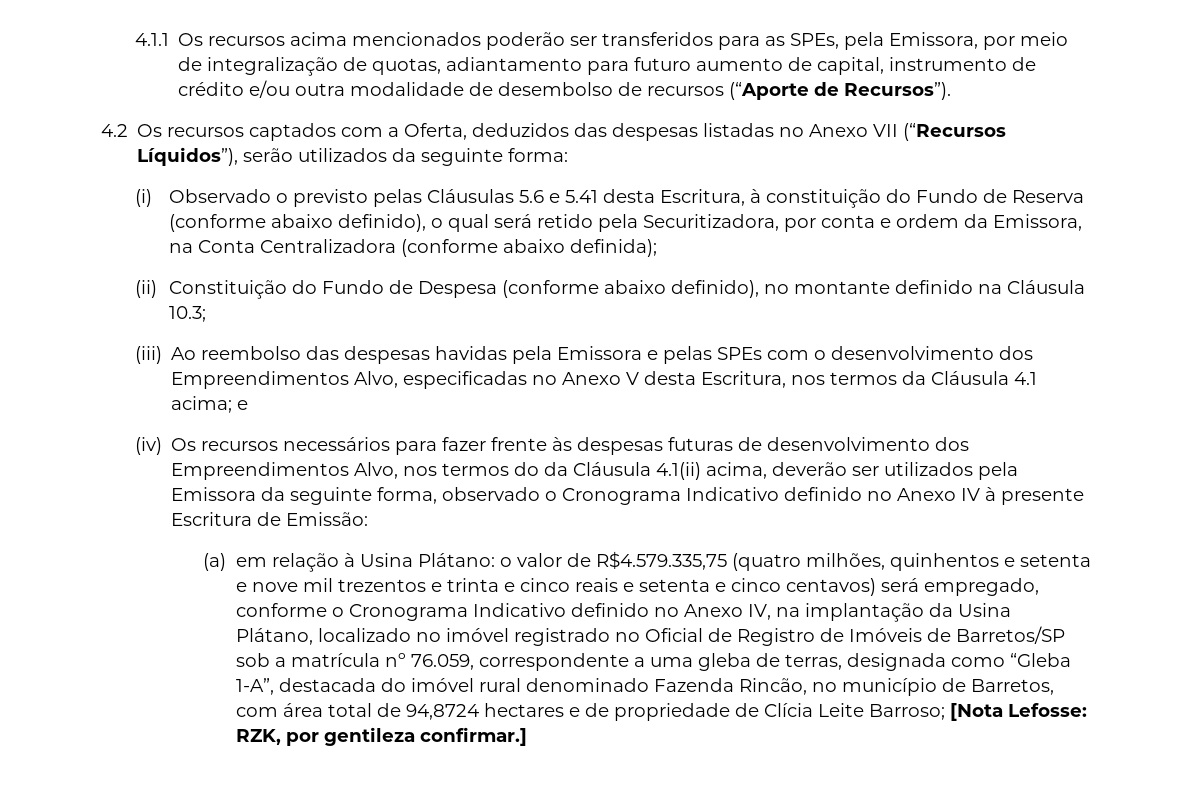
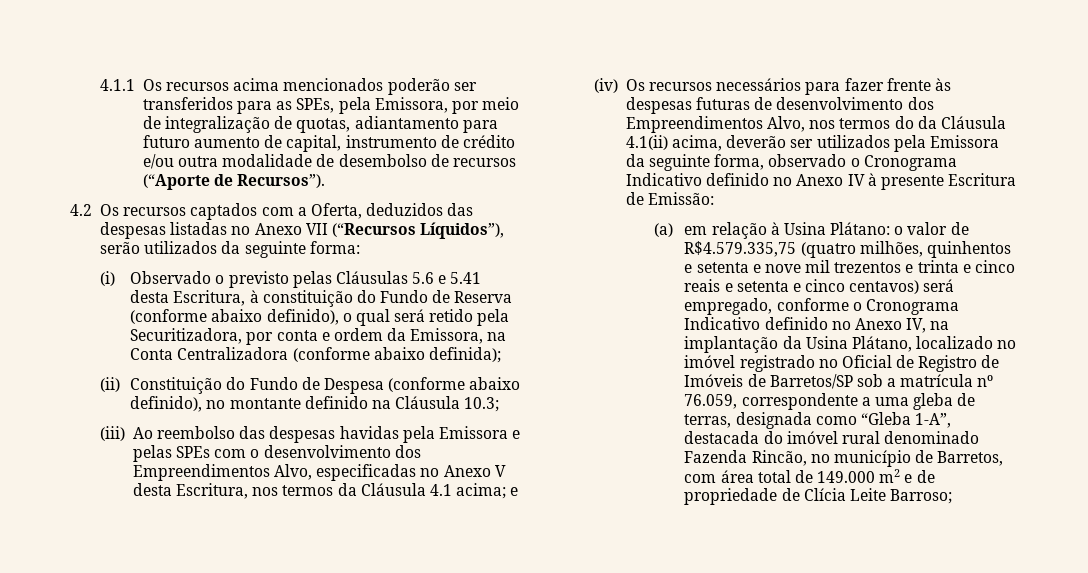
[406,703,565,720] 94,8724 hectares -> [817,469,901,483] 149.000 m2
[950,703,1088,721] [236,727,528,746] [Nota Lefosse: RZK, por gentileza confirmar.] -> (953, 496) none

